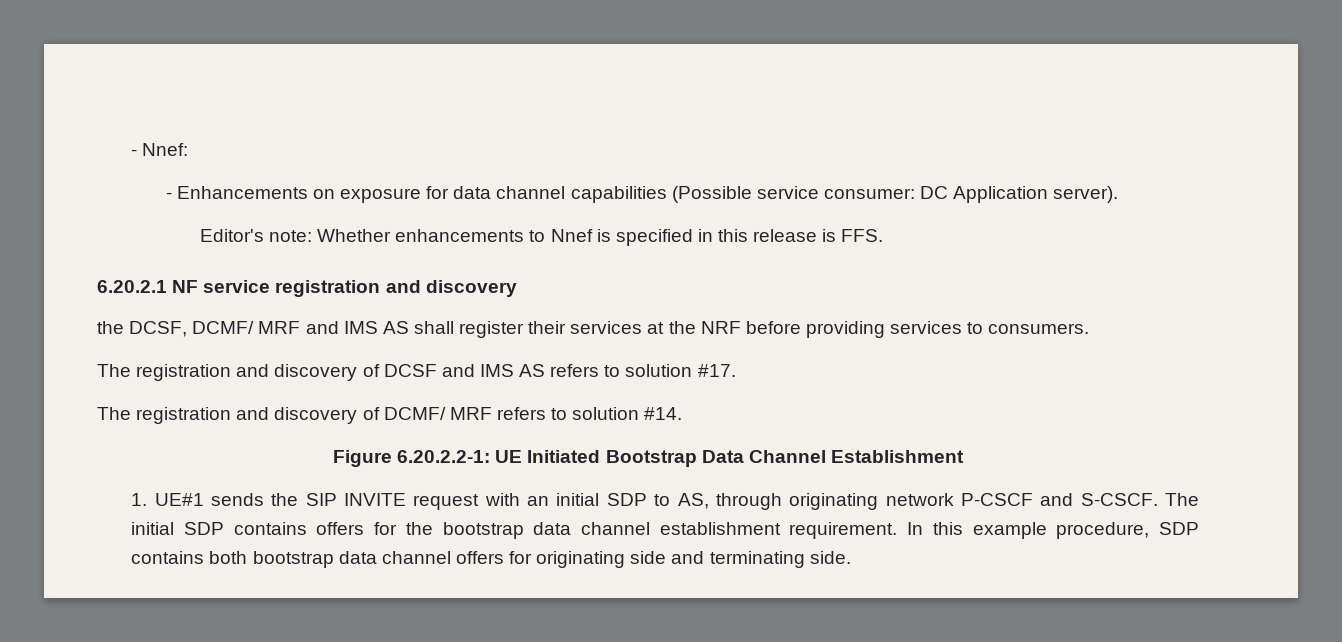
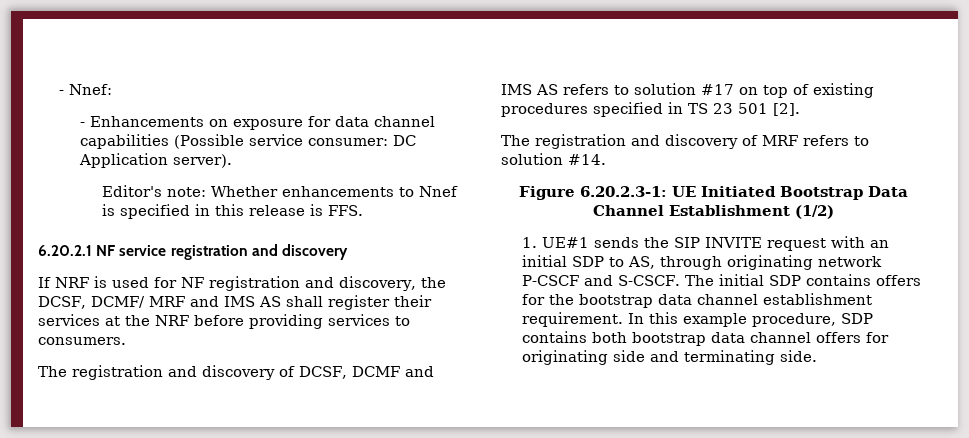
(517, 288) none -> [38,276,416,291] If NRF is used for NF registration and discovery,
[383,364,437,377] DCSF -> [299,366,400,379] DCSF, DCMF
[697,364,736,377] [97,407,446,424] #17. // The registration and discovery of DCMF/ -> [701,83,874,98] [501,102,800,117] [501,134,758,149] #17 on top of existing procedures specified in TS 23 501 [2]. // The registration and discovery of
[397,450,491,463] 6.20.2.2-1: -> [580,186,667,197] 6.20.2.3-1:
(964, 456) none -> [795,205,834,219] (1/2)

